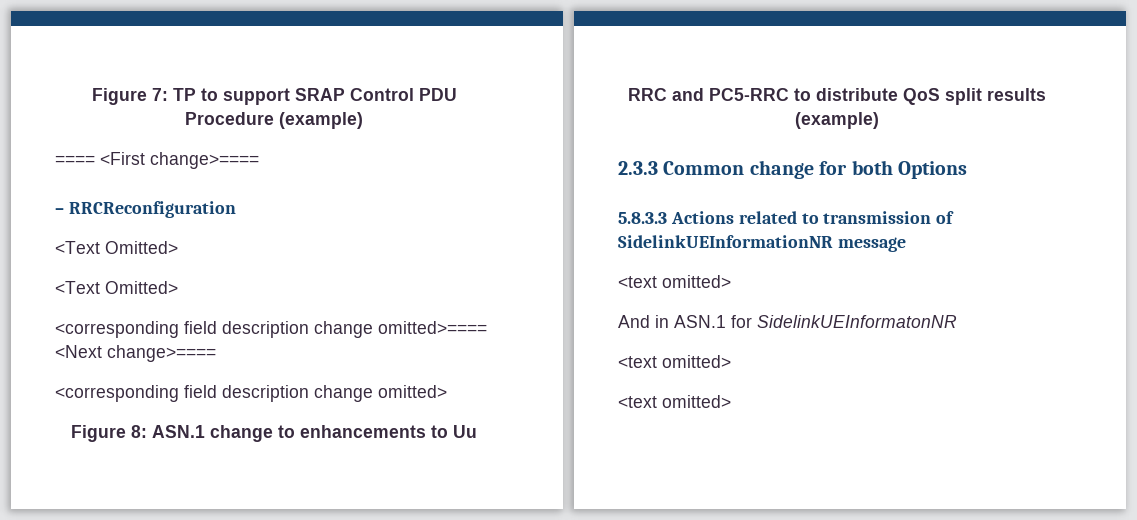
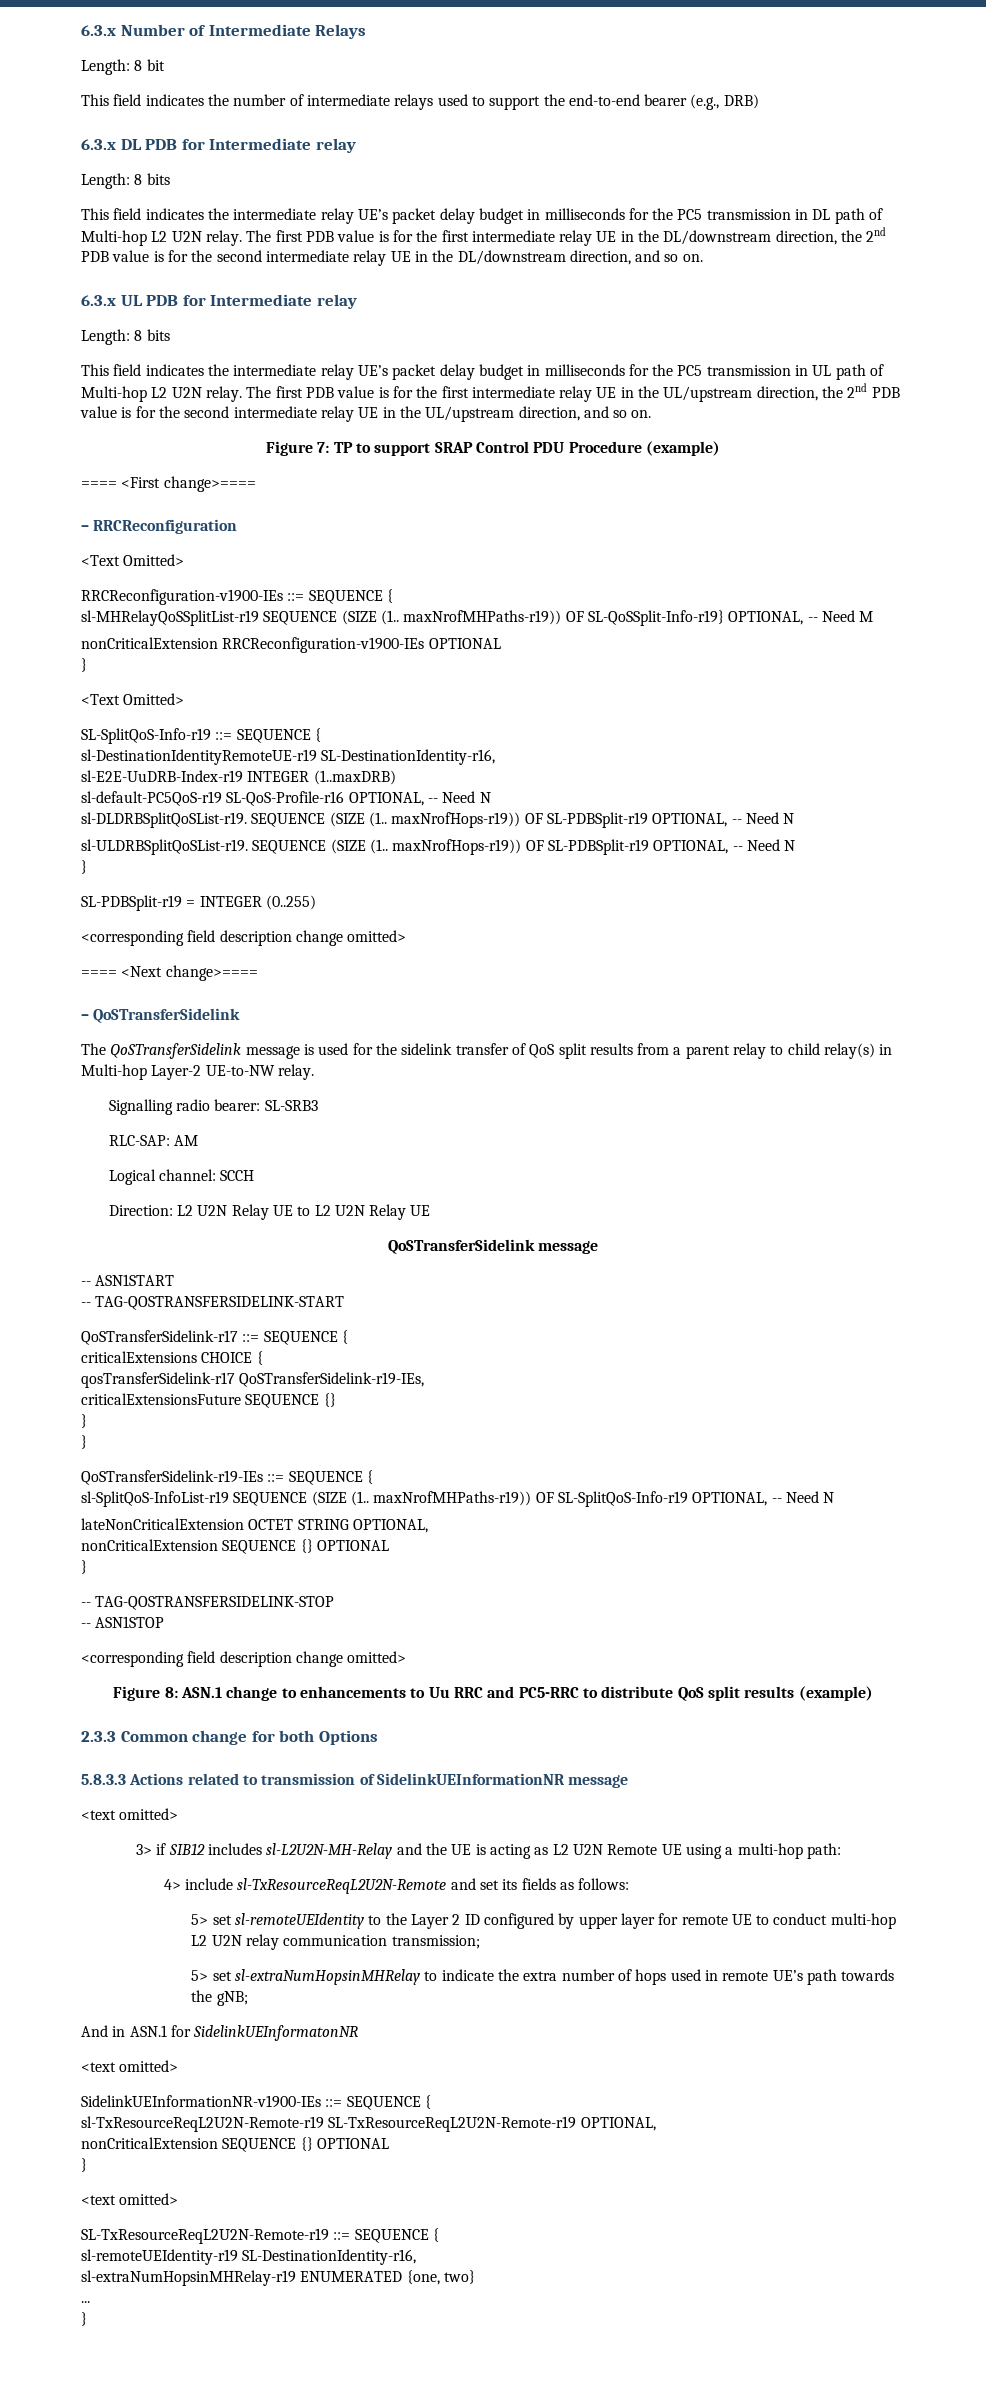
(91, 96) none -> [81,24,367,39] [81,59,165,75] [81,94,759,110] [81,138,356,153] [81,173,170,189] [81,208,884,224] [81,227,887,246] [81,250,703,266] [81,294,357,309] [81,329,170,345] [81,364,885,380] [81,383,900,402] [80,406,652,422] 6.3.x Number of Intermediate Relays // Length: 8 bit // This field indicates the number of intermediate relays used to support the end-to-end bearer (e.g., DRB) // 6.3.x DL PDB for Intermediate relay // Length: 8 bits // This field indicates the intermediate relay UE’s packet delay budget in milliseconds for the PC5 transmission in DL path of Multi-hop L2 U2N relay. The first PDB value is for the first intermediate relay UE in the DL/downstream direction, the 2nd PDB value is for the second intermediate relay UE in the DL/downstream direction, and so on. // 6.3.x UL PDB for Intermediate relay // Length: 8 bits // This field indicates the intermediate relay UE’s packet delay budget in milliseconds for the PC5 transmission in UL path of Multi-hop L2 U2N relay. The first PDB value is for the first intermediate relay UE in the UL/upstream direction, the 2nd PDB value is for the second intermediate relay UE in the UL/upstream direction, and so on. //
[55,281,178,294] [55,321,487,338] <Text Omitted> // <corresponding field description change omitted>==== -> [81,589,393,605] [81,610,874,626] [81,637,501,653] [81,658,87,672] [81,693,185,705] [81,728,321,744] [81,749,496,765] [81,770,396,785] [81,791,491,806] [81,812,795,828] [81,839,796,855] [81,860,87,874] [81,895,316,911] [81,930,407,946] [81,970,117,977] RRCReconfiguration-v1900-IEs ::= SEQUENCE { // sl-MHRelayQoSSplitList-r19 SEQUENCE (SIZE (1.. maxNrofMHPaths-r19)) OF SL-QoSSplit-Info-r19} OPTIONAL, -- Need M // nonCriticalExtension RRCReconfiguration-v1900-IEs OPTIONAL // } // <Text Omitted> // SL-SplitQoS-Info-r19 ::= SEQUENCE { // sl-DestinationIdentityRemoteUE-r19 SL-DestinationIdentity-r16, // sl-E2E-UuDRB-Index-r19 INTEGER (1..maxDRB) // sl-default-PC5QoS-r19 SL-QoS-Profile-r16 OPTIONAL, -- Need N // sl-DLDRBSplitQoSList-r19. SEQUENCE (SIZE (1.. maxNrofHops-r19)) OF SL-PDBSplit-r19 OPTIONAL, -- Need N // sl-ULDRBSplitQoSList-r19. SEQUENCE (SIZE (1.. maxNrofHops-r19)) OF SL-PDBSplit-r19 OPTIONAL, -- Need N // } // SL-PDBSplit-r19 = INTEGER (0..255) // <corresponding field description change omitted> // ====
(216, 353) none -> [81,1008,241,1023] [81,1043,893,1059] [81,1064,314,1080] [108,1099,318,1115] [108,1135,198,1146] [108,1169,255,1185] [108,1204,431,1220] [387,1239,599,1254] [81,1274,175,1286] [81,1296,345,1310] [81,1330,348,1345] [81,1351,263,1365] [81,1372,425,1388] [81,1393,336,1408] [81,1414,87,1428] [81,1435,87,1449] [81,1470,373,1485] [81,1491,835,1507] [81,1518,428,1533] [81,1539,389,1554] [81,1560,87,1574] [81,1596,335,1610] [81,1616,165,1628] // – QoSTransferSidelink // The QoSTransferSidelink message is used for the sidelink transfer of QoS split results from a parent relay to child relay(s) in Multi-hop Layer-2 UE-to-NW relay. // Signalling radio bearer: SL-SRB3 // RLC-SAP: AM // Logical channel: SCCH // Direction: L2 U2N Relay UE to L2 U2N Relay UE // QoSTransferSidelink message // -- ASN1START // -- TAG-QOSTRANSFERSIDELINK-START // QoSTransferSidelink-r17 ::= SEQUENCE { // criticalExtensions CHOICE { // qosTransferSidelink-r17 QoSTransferSidelink-r19-IEs, // criticalExtensionsFuture SEQUENCE {} // } // } // QoSTransferSidelink-r19-IEs ::= SEQUENCE { // sl-SplitQoS-InfoList-r19 SEQUENCE (SIZE (1.. maxNrofMHPaths-r19)) OF SL-SplitQoS-Info-r19 OPTIONAL, -- Need N // lateNonCriticalExtension OCTET STRING OPTIONAL, // nonCriticalExtension SEQUENCE {} OPTIONAL // } // -- TAG-QOSTRANSFERSIDELINK-STOP // -- ASN1STOP
(731, 281) none -> [136,1843,841,1859] [163,1878,630,1894] [191,1913,896,1929] [191,1934,480,1950] [191,1969,895,1985] [191,1990,248,2006] // 3> if SIB12 includes sl-L2U2N-MH-Relay and the UE is acting as L2 U2N Remote UE using a multi-hop path: // 4> include sl-TxResourceReqL2U2N-Remote and set its fields as follows: // 5> set sl-remoteUEIdentity to the Layer 2 ID configured by upper layer for remote UE to conduct multi-hop L2 U2N relay communication transmission; // 5> set sl-extraNumHopsinMHRelay to indicate the extra number of hops used in remote UE’s path towards the gNB;
[618,395,731,408] <text omitted> -> [81,2095,431,2110] [81,2116,656,2132] [81,2137,389,2152] [81,2158,87,2172] [81,2193,179,2205] [81,2228,439,2244] [81,2249,417,2265] [81,2270,475,2286] [81,2301,90,2303] [81,2312,87,2326] SidelinkUEInformationNR-v1900-IEs ::= SEQUENCE { // sl-TxResourceReqL2U2N-Remote-r19 SL-TxResourceReqL2U2N-Remote-r19 OPTIONAL, // nonCriticalExtension SEQUENCE {} OPTIONAL // } // <text omitted> // SL-TxResourceReqL2U2N-Remote-r19 ::= SEQUENCE { // sl-remoteUEIdentity-r19 SL-DestinationIdentity-r16, // sl-extraNumHopsinMHRelay-r19 ENUMERATED {one, two} // ... // }

